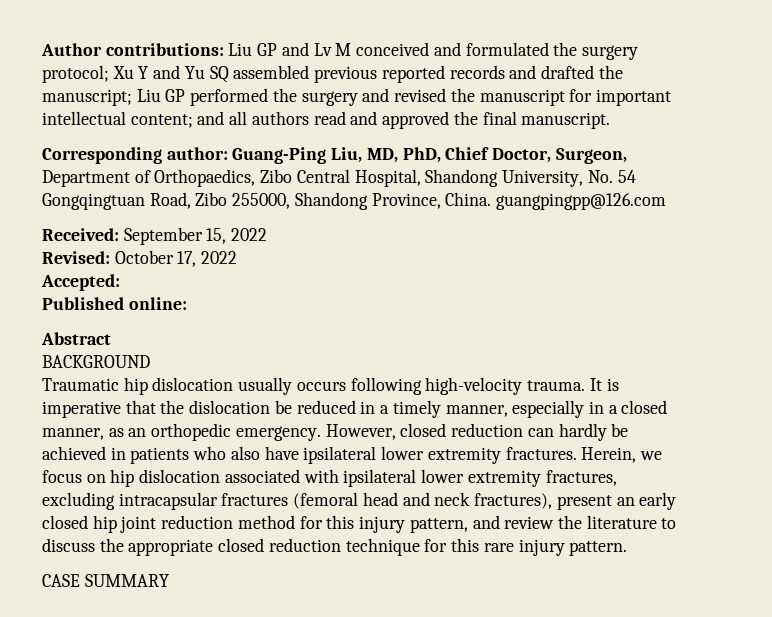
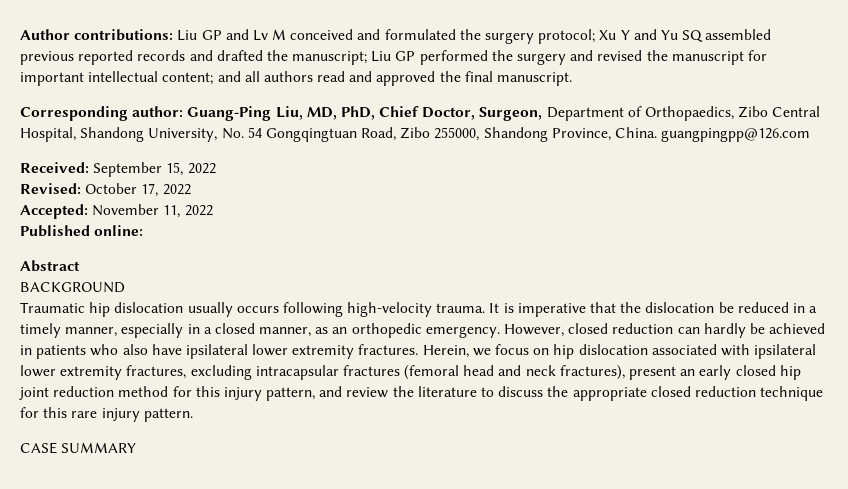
(120, 282) none -> [92,204,213,218] November 11, 2022

